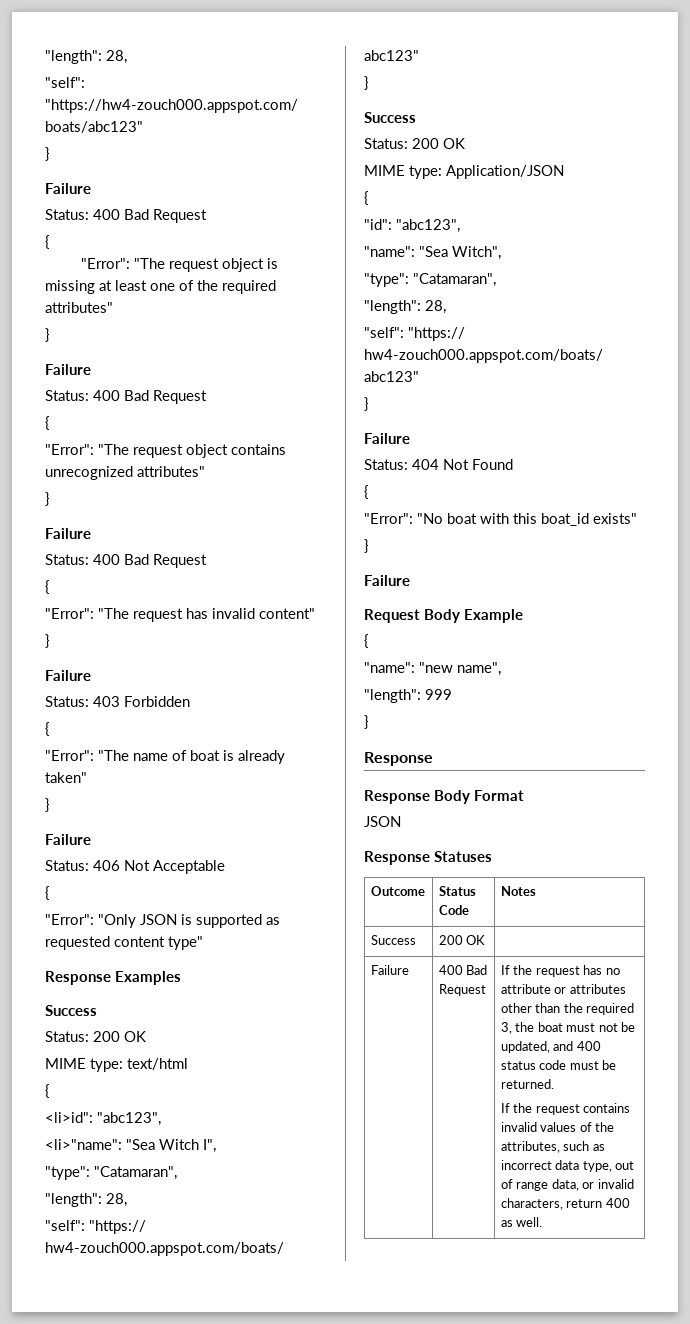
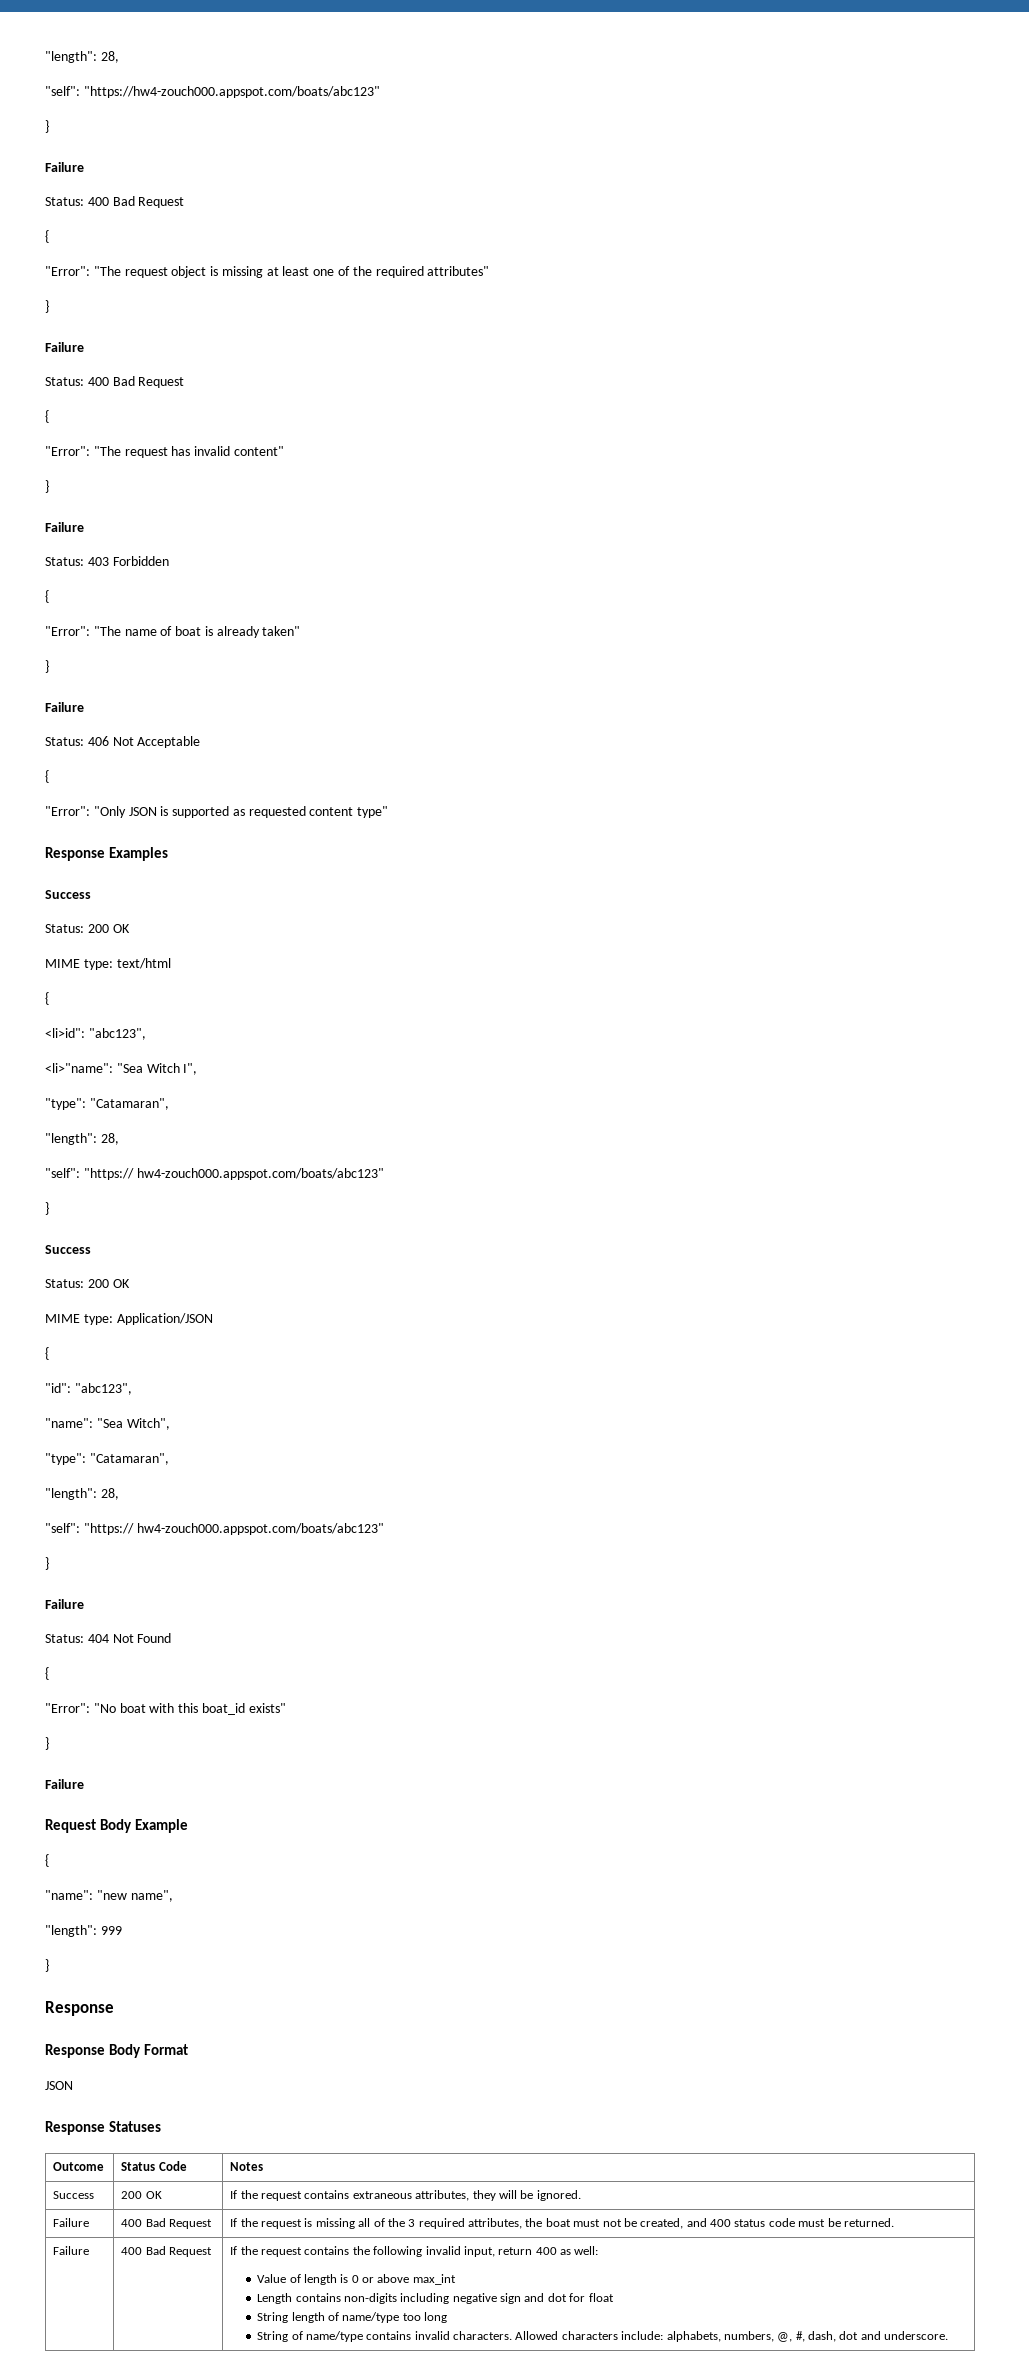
[45,444,286,458] [45,466,205,480] [45,492,50,506] [45,528,91,539] [45,554,207,568] [45,580,50,594] // "Error": "The request object contains unrecognized attributes" // } // Failure // Status: 400 Bad Request // { -> (49, 416) none
[370,965,409,975] [438,965,488,975] [438,984,486,996] [500,965,620,977] [500,984,626,994] [500,1003,635,1015] [500,1022,512,1034] // Failure | 400 Bad Request | If the request has no attribute or attributes other than the required 3, -> [230,2190,581,2201] [53,2218,90,2227] [121,2218,213,2229] [230,2218,523,2229] If the request contains extraneous attributes, they will be ignored. // Failure | 400 Bad Request | If the request is missing all of the 3 required attributes,
[500,1041,550,1053] updated, -> [640,2218,684,2229] created,
[500,1103,631,1115] [500,1122,615,1132] [500,1141,605,1153] [500,1160,635,1172] [500,1179,634,1191] [500,1198,630,1210] [500,1217,543,1227] // If the request contains invalid values of the attributes, such as incorrect data type, out of range data, or invalid characters, return 400 as well. -> [53,2246,90,2255] [121,2246,213,2257] [230,2246,599,2257] [257,2274,456,2285] [257,2293,614,2304] [257,2312,448,2323] [257,2331,949,2342] // Failure | 400 Bad Request | If the request contains the following invalid input, return 400 as well: // Value of length is 0 or above max_int // Length contains non-digits including negative sign and dot for float // String length of name/type too long // String of name/type contains invalid characters. Allowed characters include: alphabets, numbers, @, #, dash, dot and underscore.

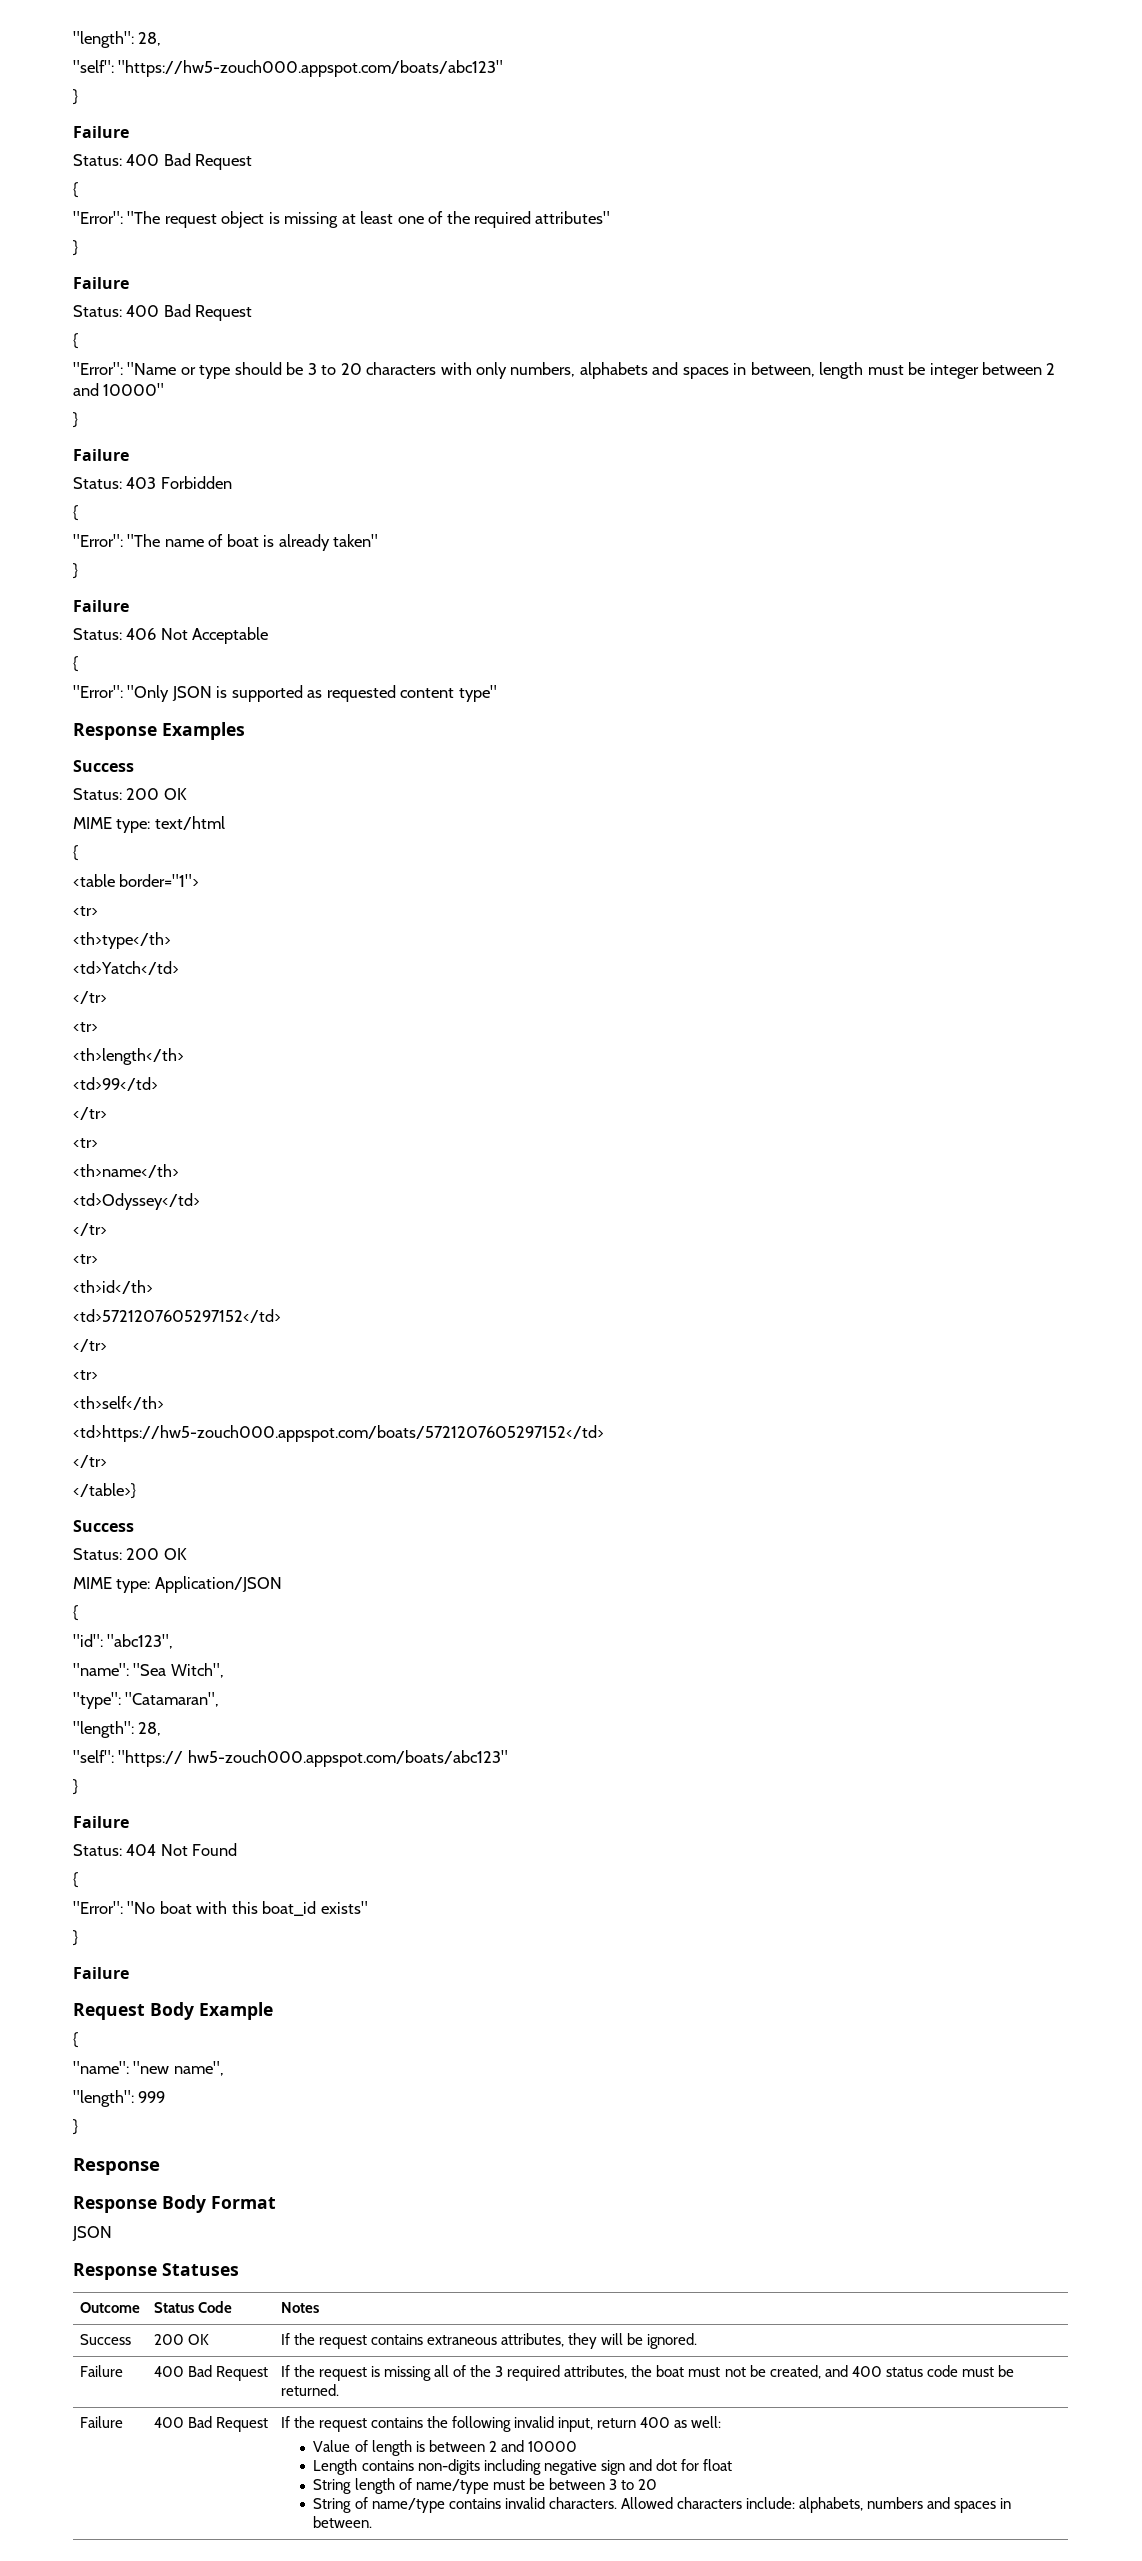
[45,51,119,63] [45,86,380,98] "length": 28, // "self": "https://hw4-zouch000.appspot.com/boats/abc123" -> [73,31,162,48] [73,60,504,77] "length": 28, // "self": "https://hw5-zouch000.appspot.com/boats/abc123"
[93,446,284,458] "The request has invalid content" -> [127,362,1056,379] [73,383,165,396] "Name or type should be 3 to 20 characters with only numbers, alphabets and spaces in between, length must be integer between 2 and 10000"
[45,1028,146,1040] [45,1063,198,1075] [45,1098,169,1110] [45,1133,119,1145] [45,1168,384,1180] [45,1202,49,1215] <li>id": "abc123", // <li>"name": "Sea Witch I", // "type": "Catamaran", // "length": 28, // "self": "https:// hw4-zouch000.appspot.com/boats/abc123" // } -> [73,874,200,887] [73,906,98,916] [73,932,171,949] [73,961,179,975] [73,991,107,1004] [73,1022,98,1032] [73,1048,184,1065] [73,1077,158,1091] [73,1107,107,1120] [73,1138,98,1148] [73,1164,179,1178] [73,1193,200,1210] [73,1223,107,1236] [73,1254,98,1264] [73,1280,153,1294] [73,1309,281,1323] [73,1339,107,1352] [73,1370,98,1380] [73,1396,164,1410] [73,1425,604,1442] [73,1455,107,1468] [73,1483,136,1499] <table border="1"> // <tr> // <th>type</th> // <td>Yatch</td> // </tr> // <tr> // <th>length</th> // <td>99</td> // </tr> // <tr> // <th>name</th> // <td>Odyssey</td> // </tr> // <tr> // <th>id</th> // <td>5721207605297152</td> // </tr> // <tr> // <th>self</th> // <td>https://hw5-zouch000.appspot.com/boats/5721207605297152</td> // </tr> // </table>}
[136,1523,384,1535] hw4-zouch000.appspot.com/boats/abc123" -> [187,1750,508,1767] hw5-zouch000.appspot.com/boats/abc123"
[351,2274,456,2285] 0 or above max_int -> [428,2440,577,2452] between 2 and 10000
[402,2312,448,2323] too long -> [492,2478,657,2490] must be between 3 to 20
[723,2331,949,2342] numbers, @, #, dash, dot and underscore. -> [866,2497,1012,2513] [313,2516,373,2528] numbers and spaces in between.

